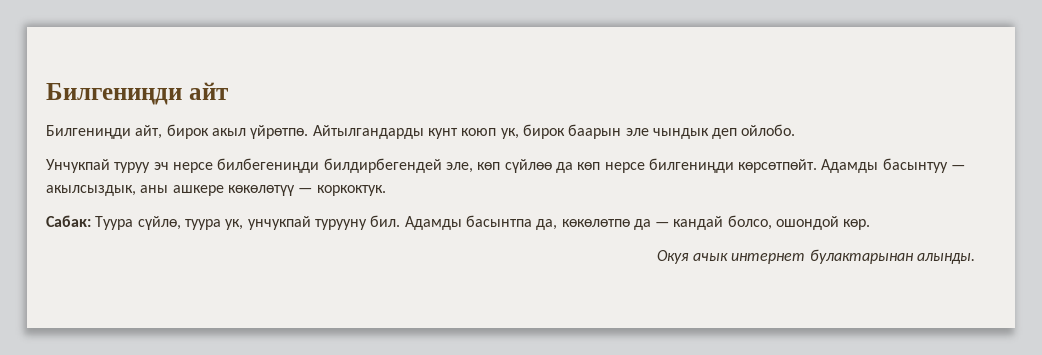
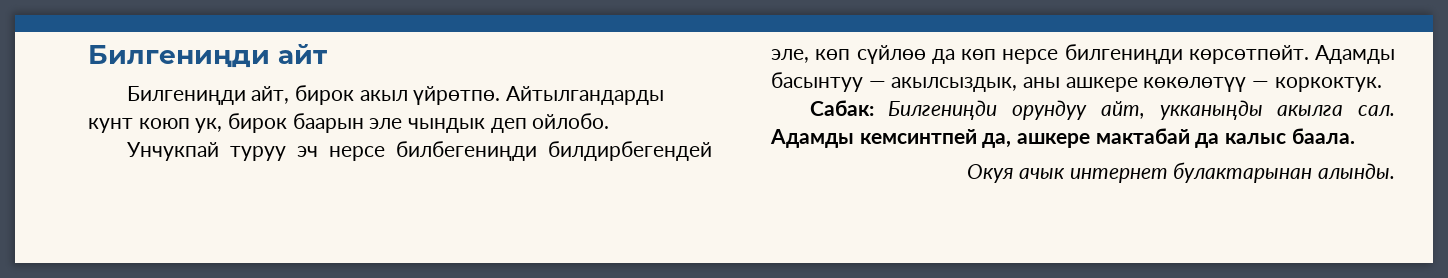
[95,215,871,230] Туура сүйлө, туура ук, унчукпай турууну бил. Адамды басынтпа да, көкөлөтпө да — кандай болсо, ошондой көр. -> [888,100,1395,120] [770,128,1355,148] Билгениңди орундуу айт, укканыңды акылга сал. Адамды кемсинтпей да, ашкере мактабай да калыс баала.

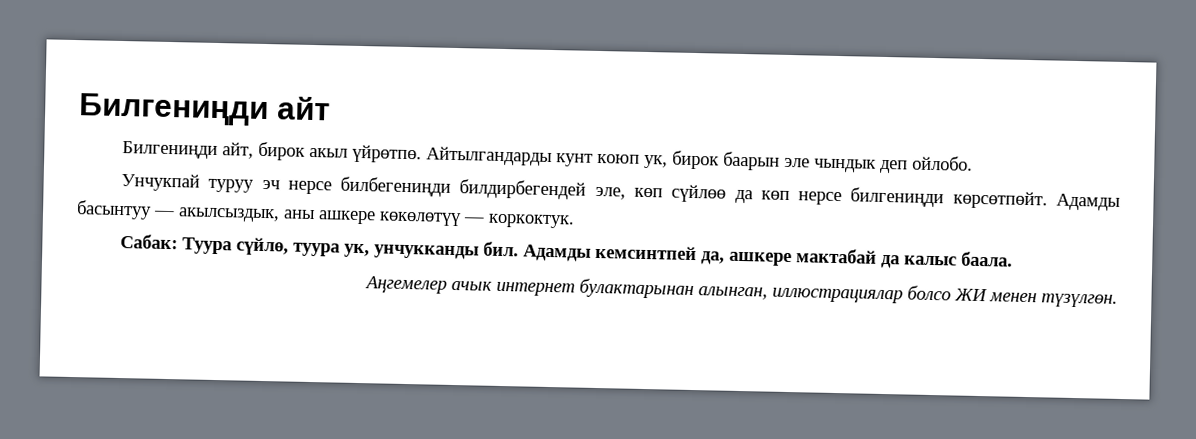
[888,100,1395,120] Билгениңди орундуу айт, укканыңды акылга сал. -> [181,237,519,260] Туура сүйлө, туура ук, унчукканды бил.
[967,164,1014,183] Окуя -> [364,276,447,294] Аңгемелер
[1318,163,1395,179] алынды. -> [698,285,1118,308] алынган, иллюстрациялар болсо ЖИ менен түзүлгөн.

